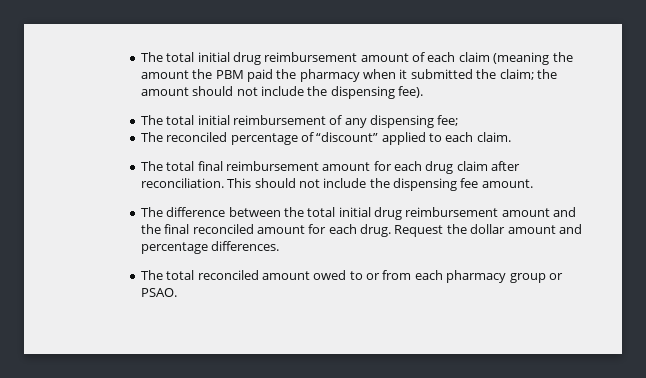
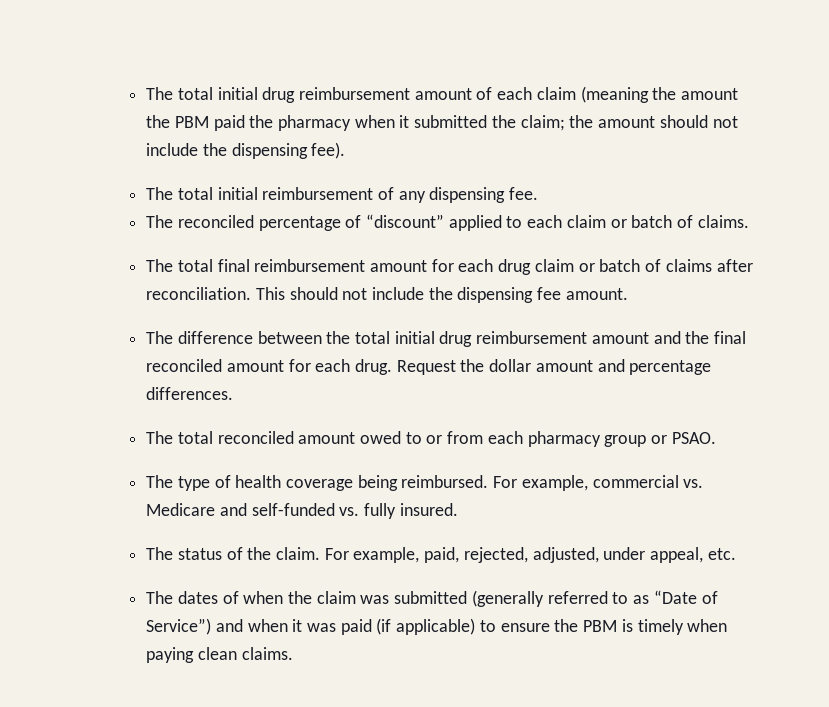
[437,115,459,126] fee; -> [509,187,539,200] fee.
[476,132,511,142] claim. -> [566,215,749,228] claim or batch of claims.
(488, 166) none -> [578,259,712,272] or batch of claims
(177, 292) none -> [146,475,704,491] [146,503,458,519] [146,547,736,563] [146,590,718,607] [146,618,728,635] [146,647,293,663] // The type of health coverage being reimbursed. For example, commercial vs. Medicare and self-funded vs. fully insured. // The status of the claim. For example, paid, rejected, adjusted, under appeal, etc. // The dates of when the claim was submitted (generally referred to as “Date of Service”) and when it was paid (if applicable) to ensure the PBM is timely when paying clean claims.

